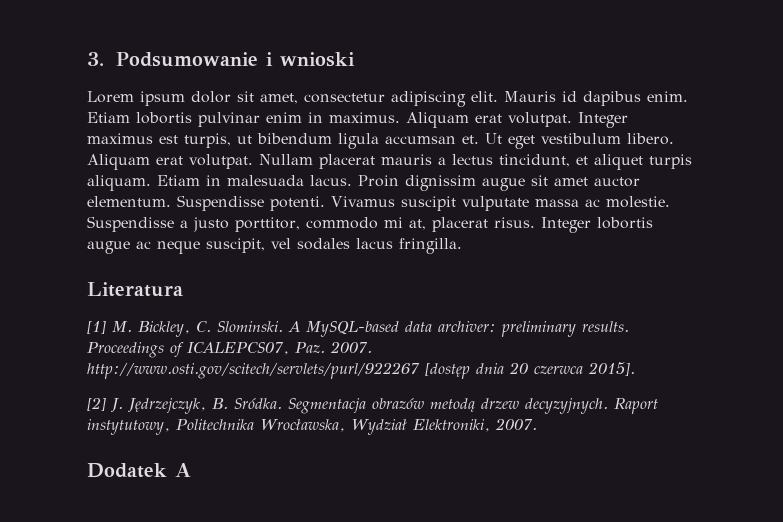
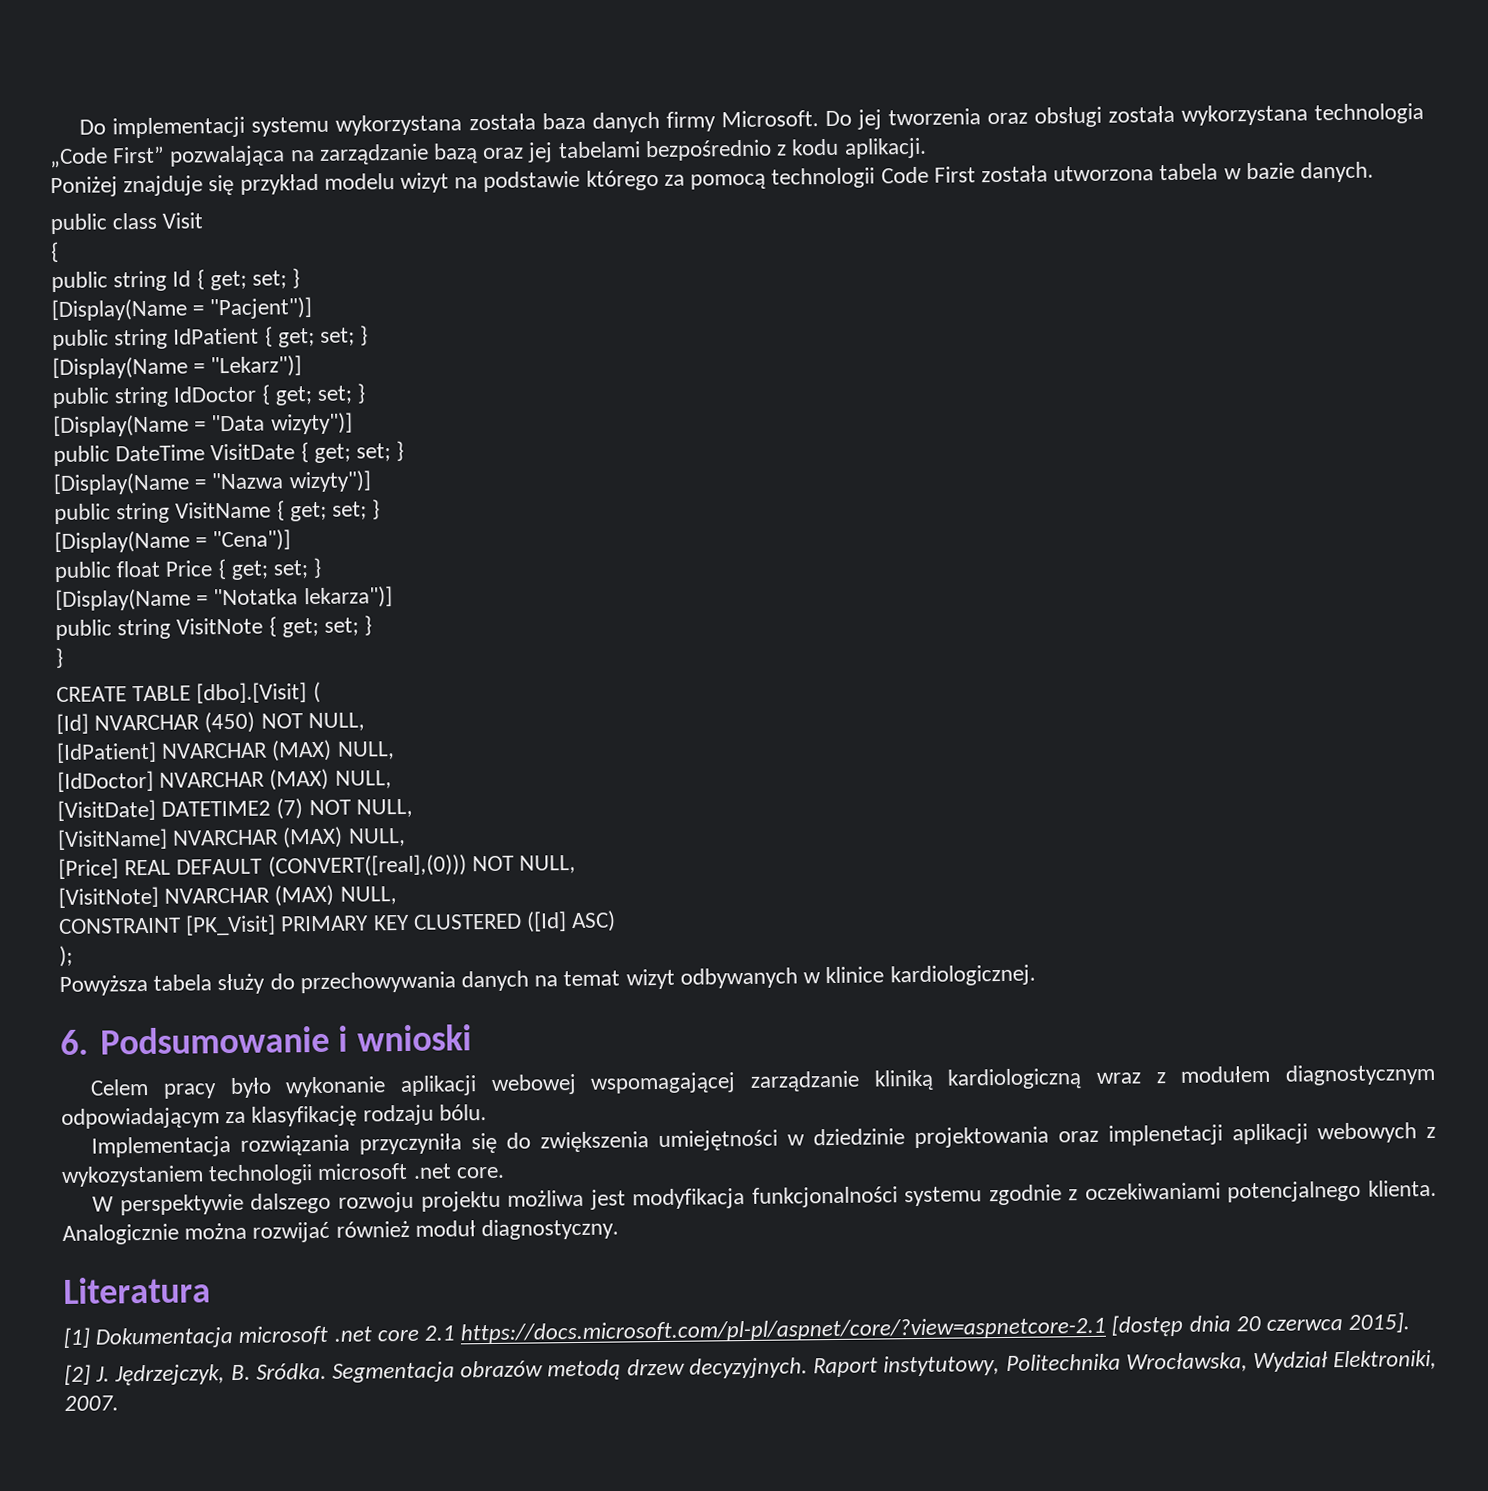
[87,52,356,67] [87,91,688,107] [87,112,628,128] [87,133,674,149] [87,154,692,170] [87,175,640,191] [87,195,670,211] [87,216,653,233] [87,238,462,254] [87,282,183,297] [87,320,629,337] [87,341,373,358] [87,362,420,379] 3. Podsumowanie i wnioski // Lorem ipsum dolor sit amet, consectetur adipiscing elit. Mauris id dapibus enim. Etiam lobortis pulvinar enim in maximus. Aliquam erat volutpat. Integer maximus est turpis, ut bibendum ligula accumsan et. Ut eget vestibulum libero. Aliquam erat volutpat. Nullam placerat mauris a lectus tincidunt, et aliquet turpis aliquam. Etiam in malesuada lacus. Proin dignissim augue sit amet auctor elementum. Suspendisse potenti. Vivamus suscipit vulputate massa ac molestie. Suspendisse a justo porttitor, commodo mi at, placerat risus. Integer lobortis augue ac neque suscipit, vel sodales lacus fringilla. // Literatura // [1] M. Bickley, C. Slominski. A MySQL-based data archiver: preliminary results. Proceedings of ICALEPCS07, Paz. 2007. http://www.osti.gov/scitech/servlets/purl/922267 -> [79,103,1424,139] [49,137,927,169] [50,161,1374,198] [50,212,204,235] [51,241,59,263] [51,268,301,293] [51,297,313,322] [52,325,369,351] [52,355,303,380] [52,383,366,409] [53,412,353,438] [53,440,405,467] [53,470,372,496] [54,499,381,525] [54,529,292,554] [54,557,323,583] [55,586,393,612] [55,615,373,641] [55,647,64,669] [56,681,321,704] [56,711,365,735] [56,739,395,764] [57,768,392,793] [57,798,413,822] [57,826,406,851] [58,854,577,880] [58,884,397,909] [58,910,617,936] [59,945,73,968] [59,964,1036,997] [60,1024,472,1056] [90,1063,1437,1099] [61,1104,487,1130] [91,1122,1437,1158] [61,1162,505,1188] [92,1179,1437,1216] [62,1218,620,1245] [63,1276,211,1304] [63,1316,1107,1349] Do implementacji systemu wykorzystana została baza danych firmy Microsoft. Do jej tworzenia oraz obsługi została wykorzystana technologia „Code First” pozwalająca na zarządzanie bazą oraz jej tabelami bezpośrednio z kodu aplikacji. // Poniżej znajduje się przykład modelu wizyt na podstawie którego za pomocą technologii Code First została utworzona tabela w bazie danych. // public class Visit // { // public string Id { get; set; } // [Display(Name = "Pacjent")] // public string IdPatient { get; set; } // [Display(Name = "Lekarz")] // public string IdDoctor { get; set; } // [Display(Name = "Data wizyty")] // public DateTime VisitDate { get; set; } // [Display(Name = "Nazwa wizyty")] // public string VisitName { get; set; } // [Display(Name = "Cena")] // public float Price { get; set; } // [Display(Name = "Notatka lekarza")] // public string VisitNote { get; set; } // } // CREATE TABLE [dbo].[Visit] ( // [Id] NVARCHAR (450) NOT NULL, // [IdPatient] NVARCHAR (MAX) NULL, // [IdDoctor] NVARCHAR (MAX) NULL, // [VisitDate] DATETIME2 (7) NOT NULL, // [VisitName] NVARCHAR (MAX) NULL, // [Price] REAL DEFAULT (CONVERT([real],(0))) NOT NULL, // [VisitNote] NVARCHAR (MAX) NULL, // CONSTRAINT [PK_Visit] PRIMARY KEY CLUSTERED ([Id] ASC) // ); // Powyższa tabela służy do przechowywania danych na temat wizyt odbywanych w klinice kardiologicznej. // 6. Podsumowanie i wnioski // Celem pracy było wykonanie aplikacji webowej wspomagającej zarządzanie kliniką kardiologiczną wraz z modułem diagnostycznym odpowiadającym za klasyfikację rodzaju bólu. // Implementacja rozwiązania przyczyniła się do zwiększenia umiejętności w dziedzinie projektowania oraz implenetacji aplikacji webowych z wykozystaniem technologii microsoft .net core. // W perspektywie dalszego rozwoju projektu możliwa jest modyfikacja funkcjonalności systemu zgodnie z oczekiwaniami potencjalnego klienta. Analogicznie można rozwijać również moduł diagnostyczny. // Literatura // [1] Dokumentacja microsoft .net core 2.1 https://docs.microsoft.com/pl-pl/aspnet/core/?view=aspnetcore-2.1
[87,463,191,478] // Dodatek A -> (119, 1403) none

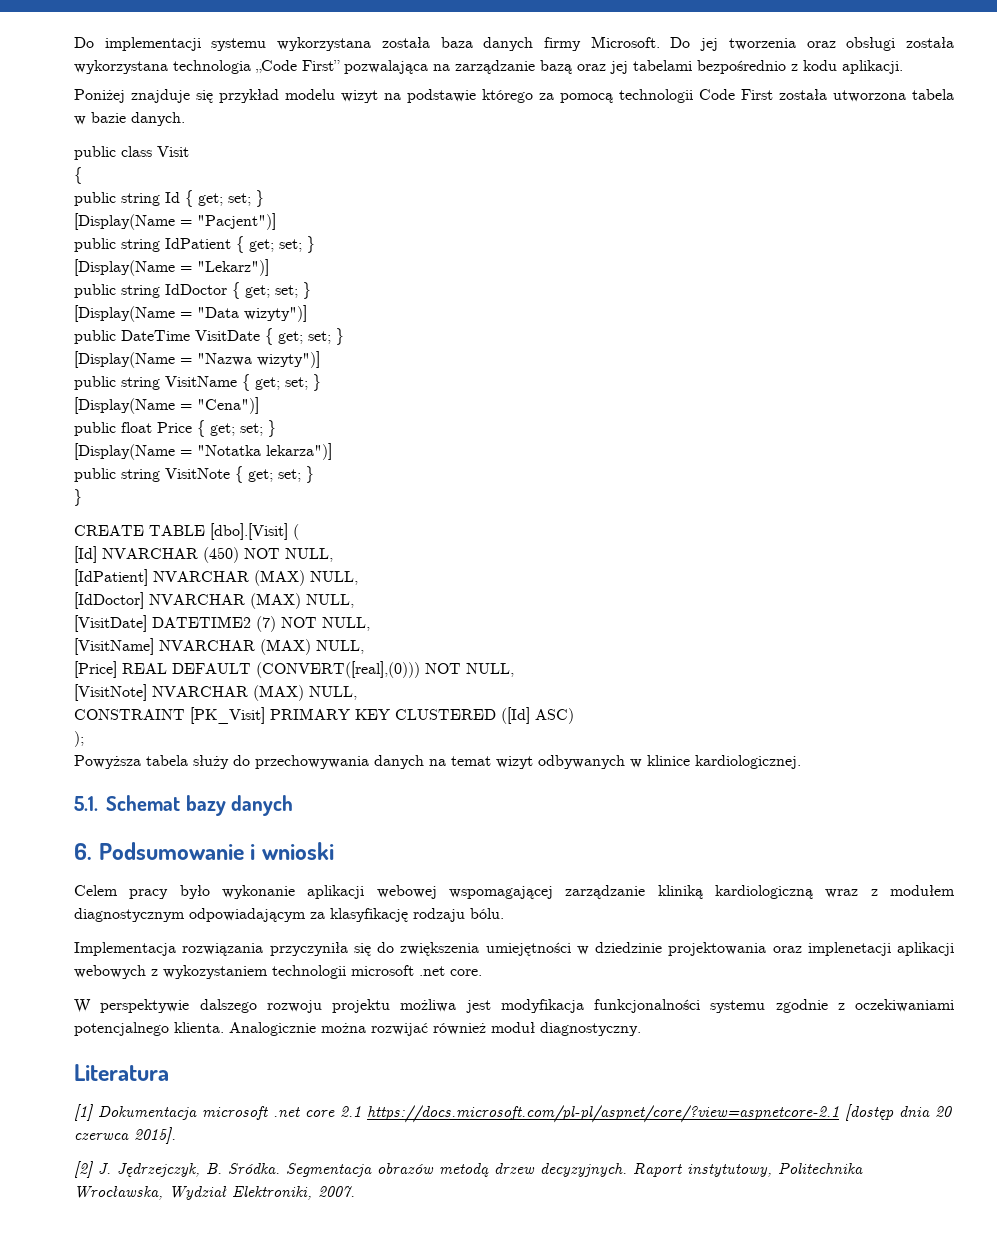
(1036, 975) none -> [74,795,294,816] // 5.1. Schemat bazy danych

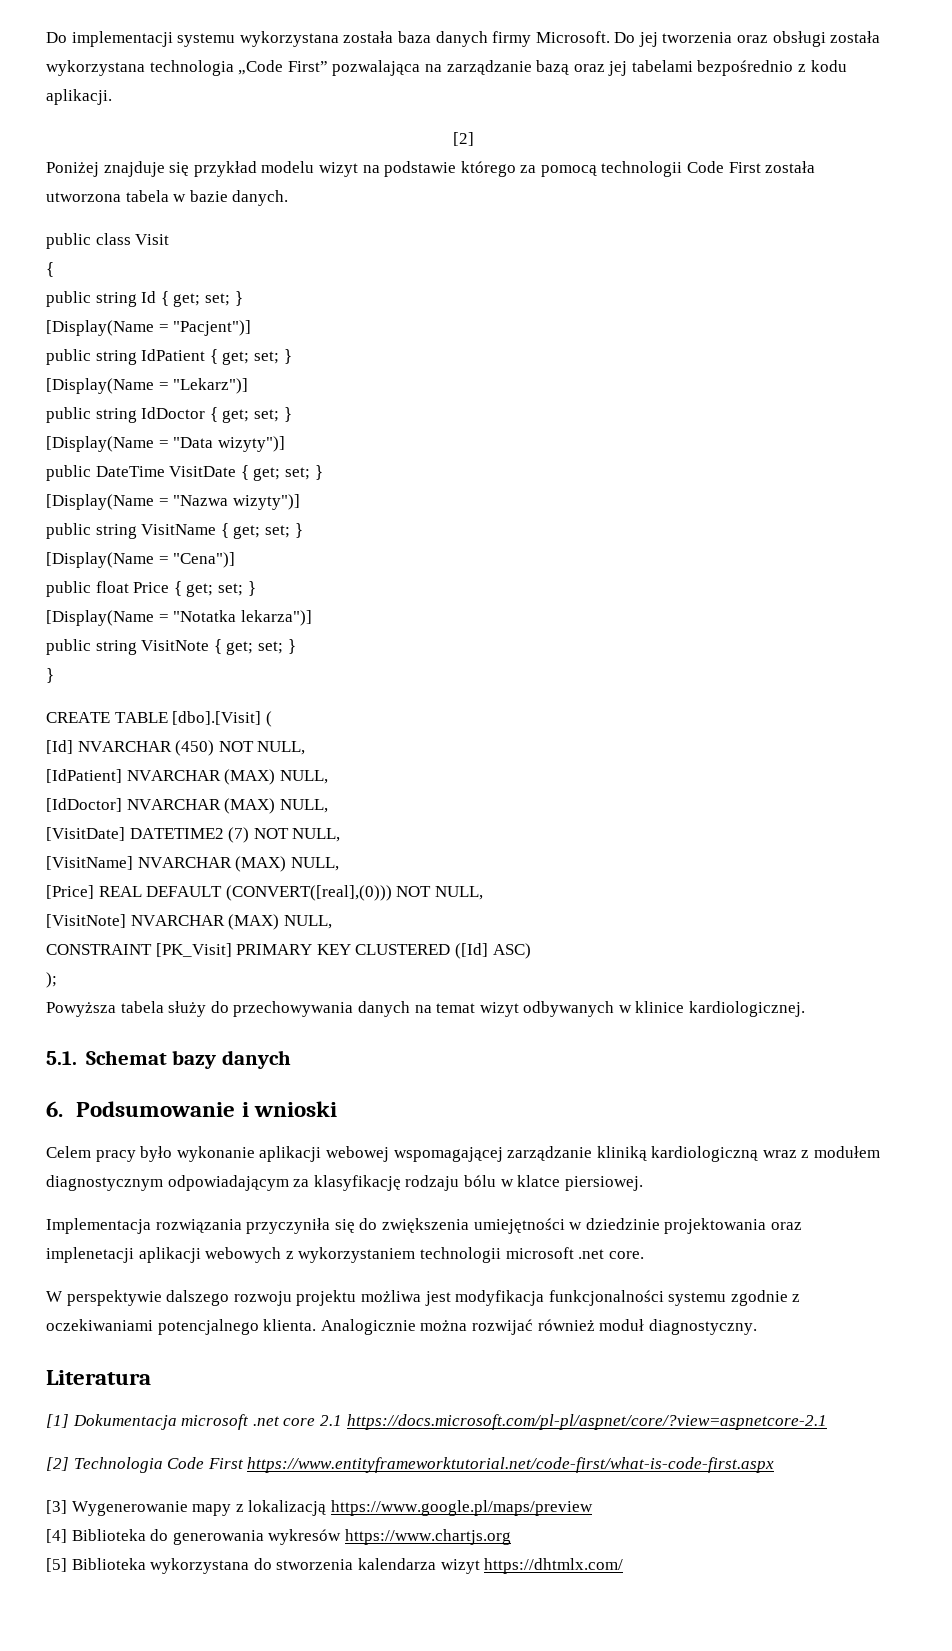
(903, 67) none -> [453,132,474,146] // [2]
[470,908,504,919] bólu. -> [463,1175,643,1191] bólu w klatce piersiowej.
[163,965,268,979] wykozystaniem -> [298,1247,416,1263] wykorzystaniem
[845,1104,952,1121] [74,1127,176,1144] [74,1161,863,1178] [74,1186,355,1200] [dostęp dnia 20 czerwca 2015]. // [2] J. Jędrzejczyk, B. Sródka. Segmentacja obrazów metodą drzew decyzyjnych. Raport instytutowy, Politechnika Wrocławska, Wydział Elektroniki, 2007. -> [46,1457,775,1473] [46,1500,593,1516] [46,1529,511,1545] [46,1558,624,1574] // [2] Technologia Code First https://www.entityframeworktutorial.net/code-first/what-is-code-first.aspx // [3] Wygenerowanie mapy z lokalizacją https://www.google.pl/maps/preview // [4] Biblioteka do generowania wykresów https://www.chartjs.org // [5] Biblioteka wykorzystana do stworzenia kalendarza wizyt https://dhtmlx.com/

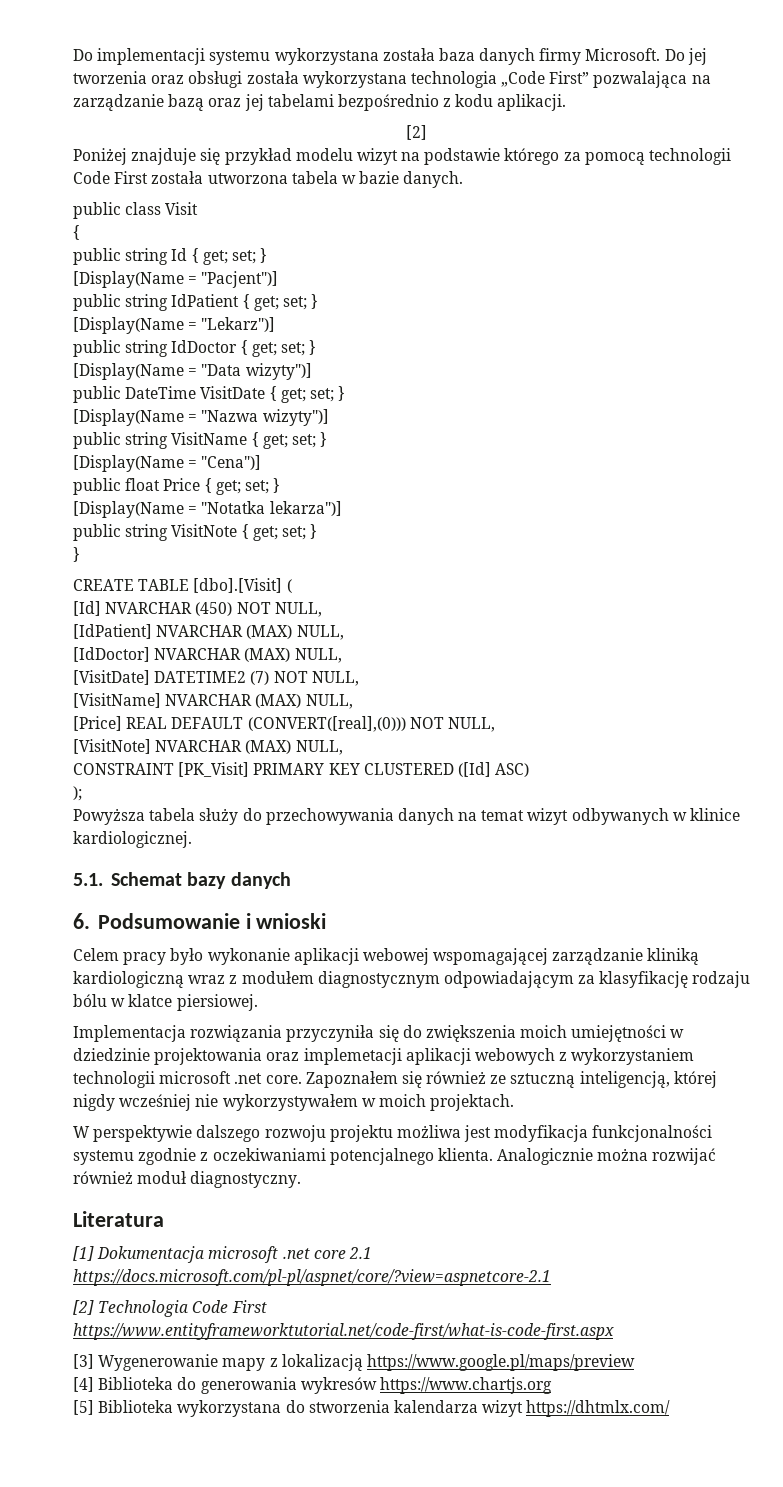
(469, 1225) none -> [520,1025,568,1038] moich
[46,1247,134,1263] implenetacji -> [303,1048,402,1065] implemetacji
(644, 1255) none -> [305,1071,717,1088] [73,1094,515,1111] Zapoznałem się również ze sztuczną inteligencją, której nigdy wcześniej nie wykorzystywałem w moich projektach.

